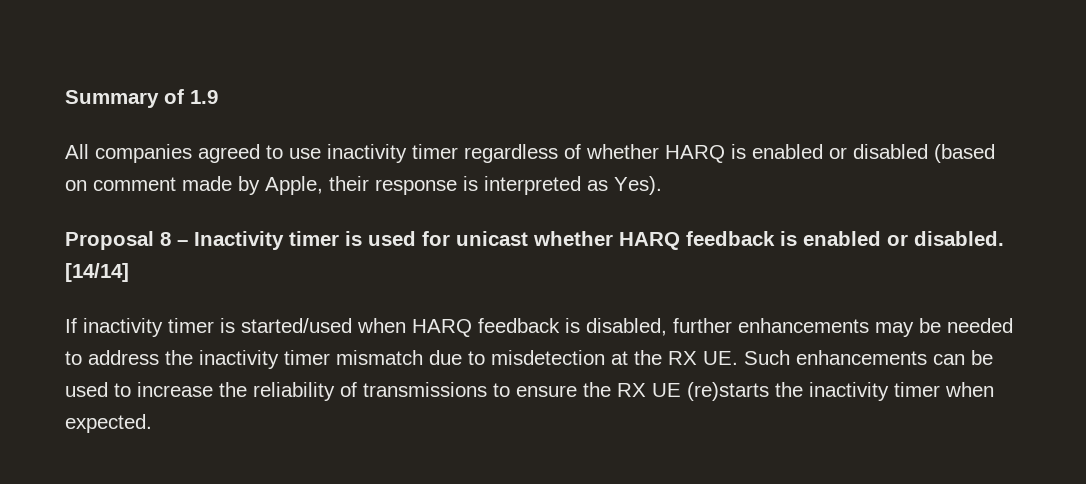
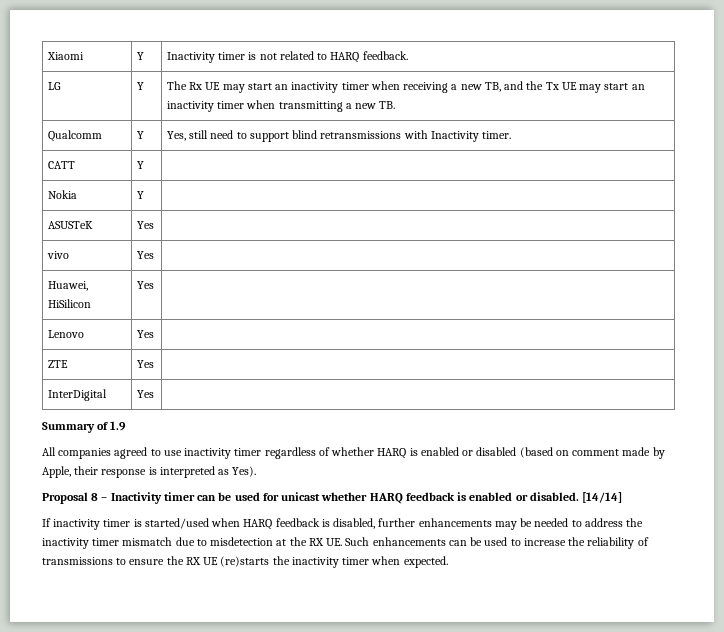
(65, 99) none -> [46,52,84,60] [136,52,144,60] [166,51,408,63] [47,82,61,90] [136,82,144,90] [166,81,645,93] [166,100,396,112] [47,130,102,142] [136,131,144,139] [166,130,512,142] [47,161,75,169] [136,161,144,169] [47,190,77,199] [136,191,144,199] [47,221,93,229] [136,221,154,229] [46,251,69,259] [136,251,154,259] [47,281,88,291] [47,299,91,308] [136,281,154,289] [47,330,84,338] [136,330,154,338] [47,360,68,368] [136,360,154,368] [47,389,107,401] [136,390,154,398] Xiaomi | Y | Inactivity timer is not related to HARQ feedback. // LG | Y | The Rx UE may start an inactivity timer when receiving a new TB, and the Tx UE may start an inactivity timer when transmitting a new TB. // Qualcomm | Y | Yes, still need to support blind retransmissions with Inactivity timer. // CATT | Y | // Nokia | Y | // ASUSTeK | Yes | // vivo | Yes | // Huawei, HiSilicon | Yes | // Lenovo | Yes | // ZTE | Yes | // InterDigital | Yes | //
[345,231,362,246] is -> [197,492,232,501] can be

